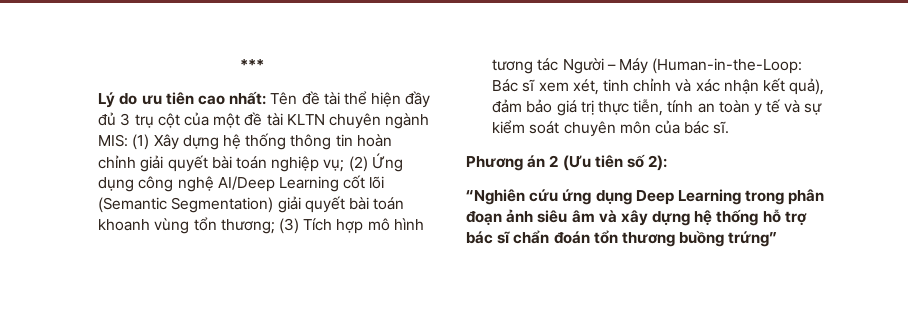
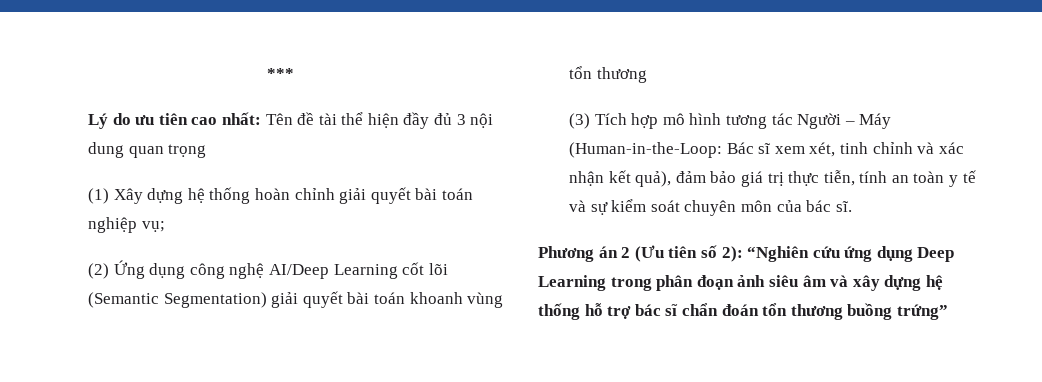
[134,112,430,129] [98,134,129,147] trụ cột của một đề tài KLTN chuyên ngành MIS: -> [470,113,494,128] [87,142,207,158] nội dung quan trọng //
[290,134,353,150] thông tin -> (251, 195) none
(345, 165) none -> (165, 226) //
[220,219,275,234] thương; -> [596,67,647,83] thương //
(668, 163) // -> (743, 254) none

